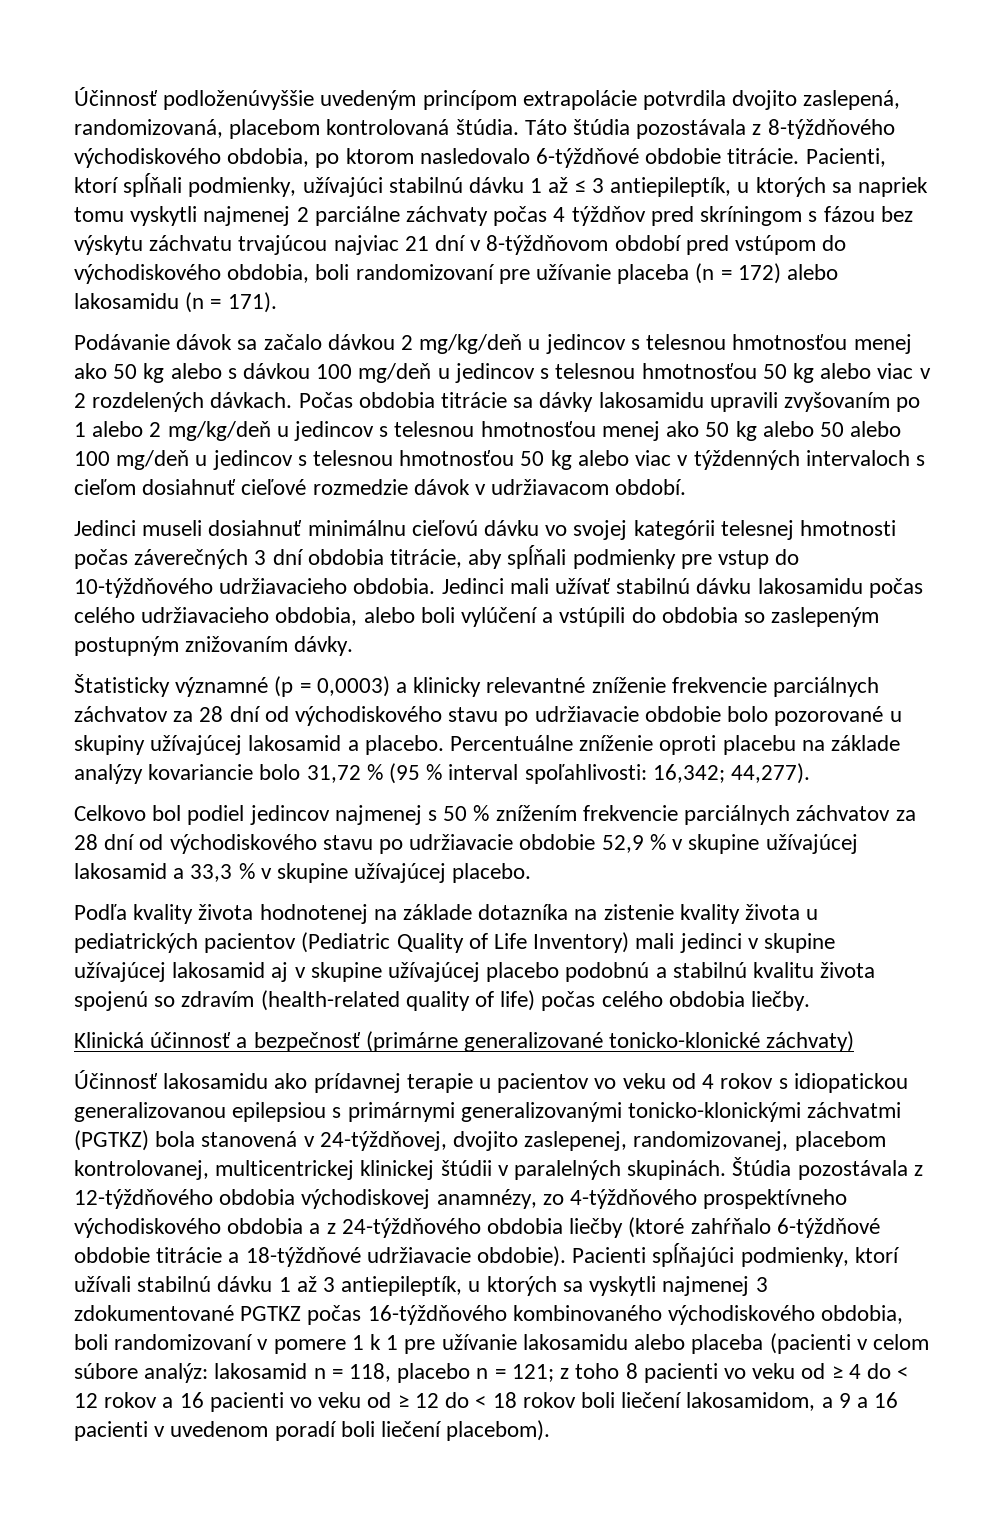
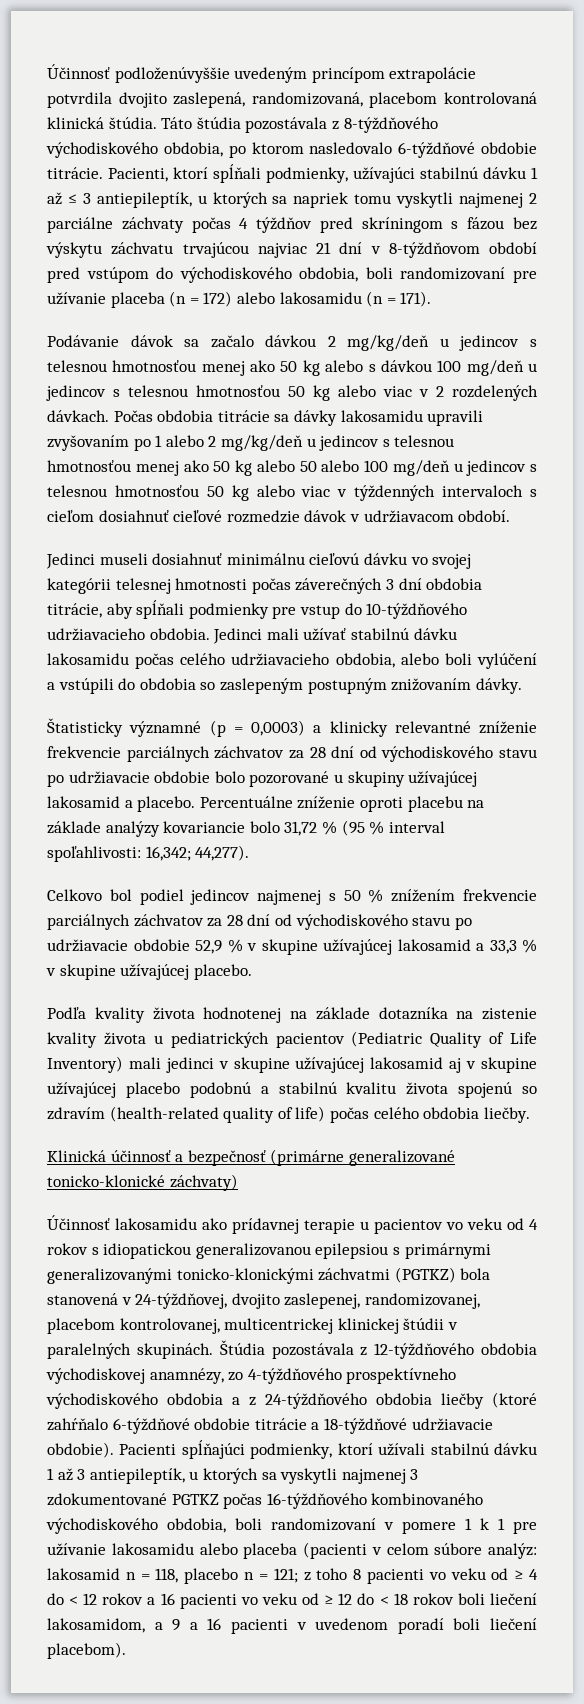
(450, 127) none -> [47,117,104,129] klinická

